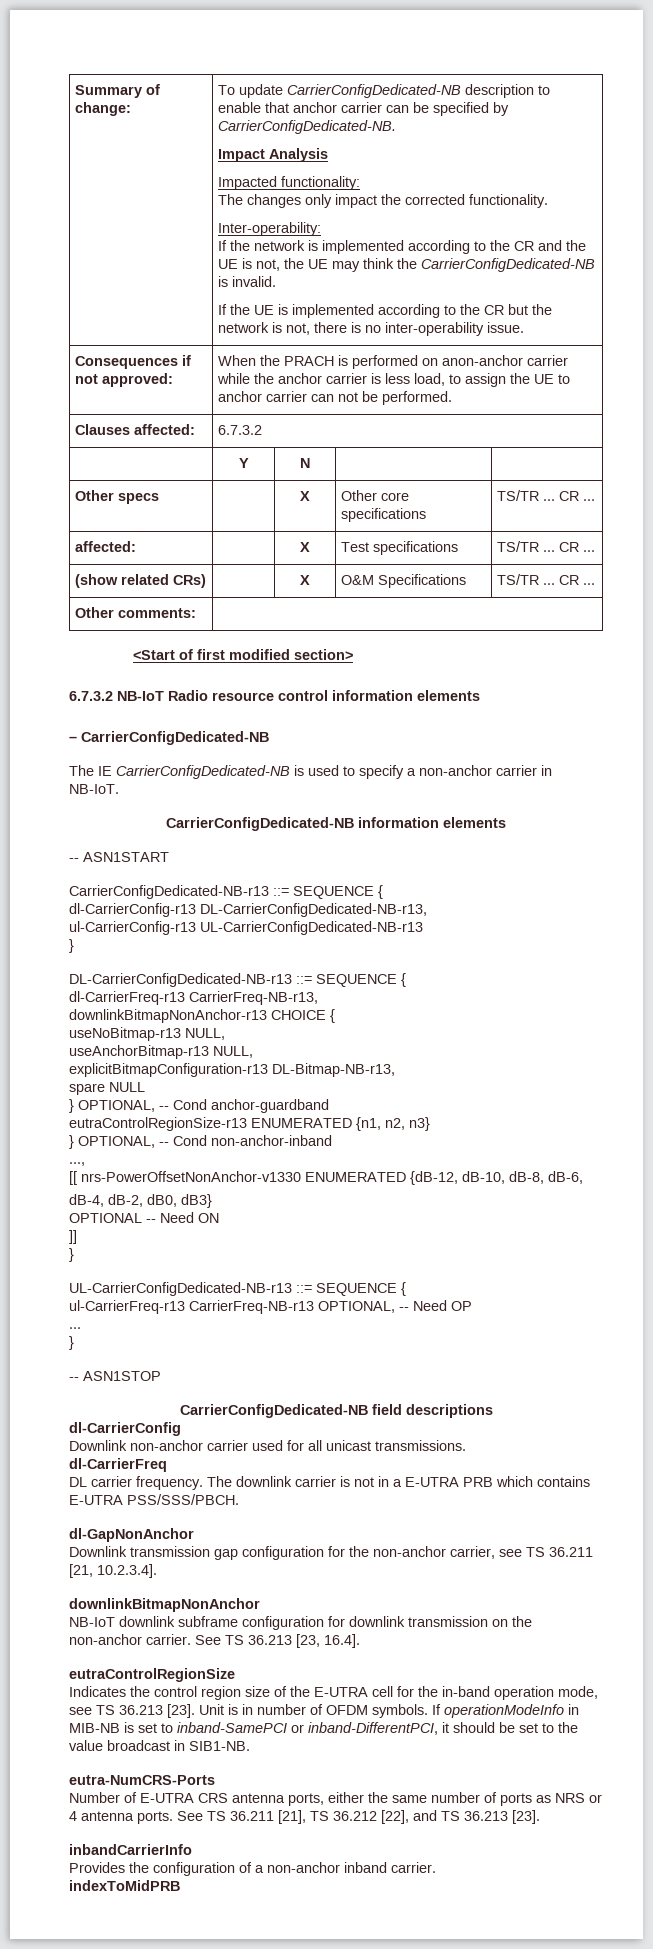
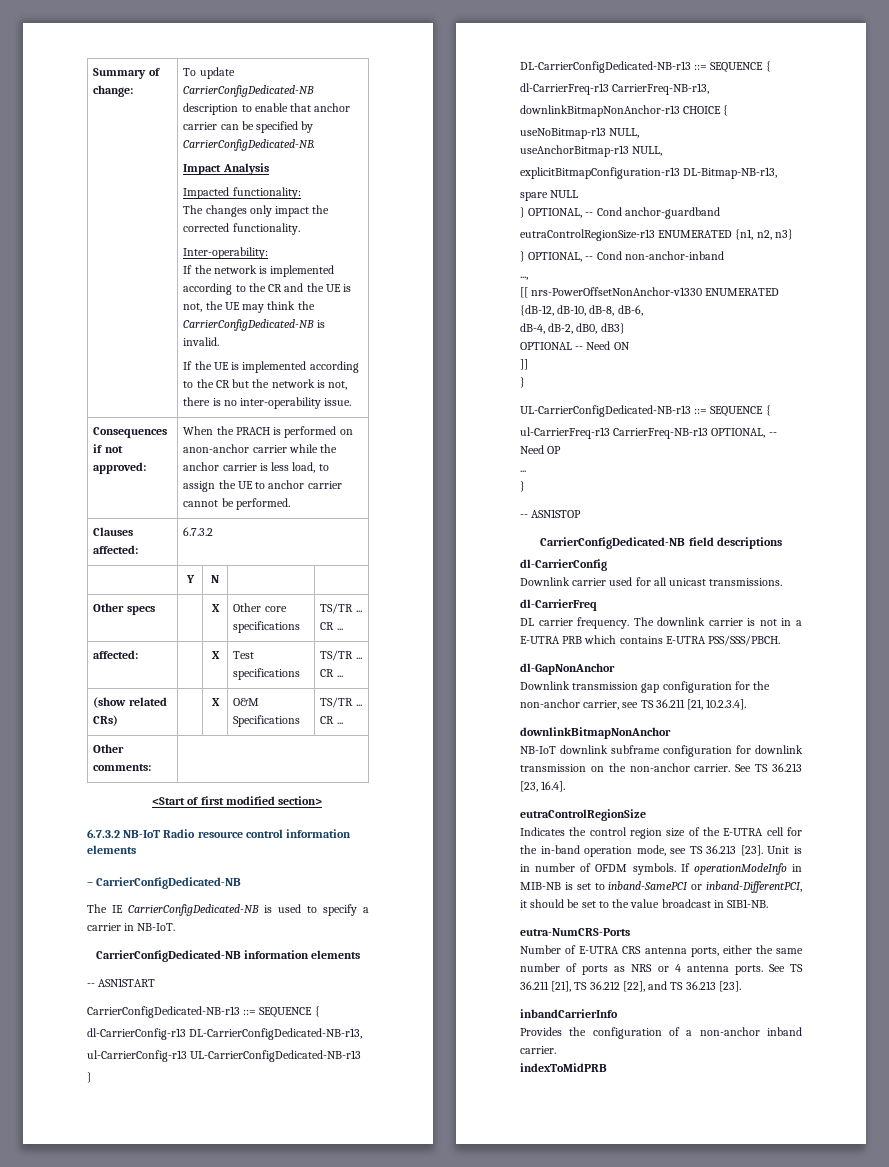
[311,392,359,402] can not -> [183,500,219,507] cannot
[419,765,492,776] non-anchor -> (369, 910) none
[130,1440,203,1451] non-anchor -> (570, 581) none

